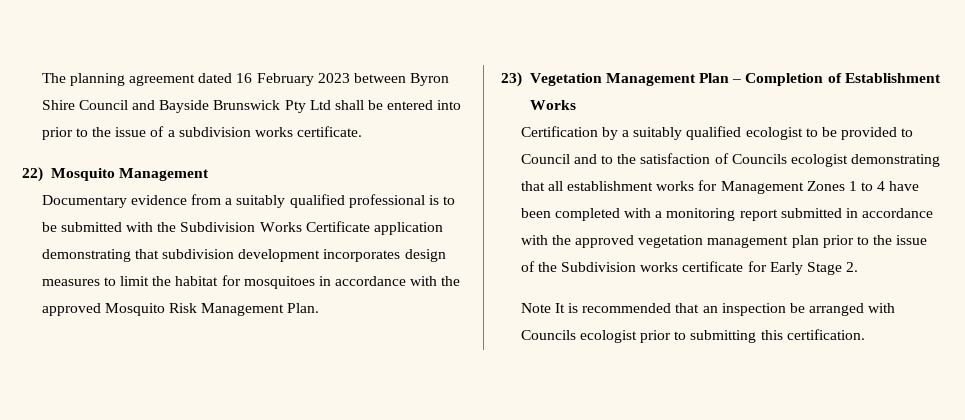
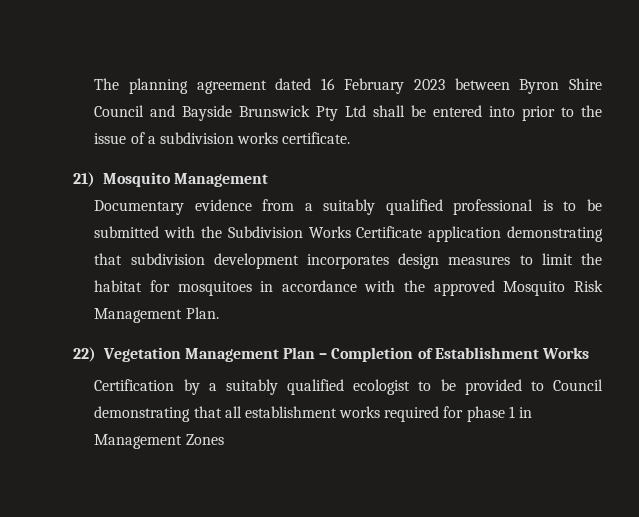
[22,167,43,182] 22) -> [73,172,95,187] 21)
[501,72,522,87] 23) -> [73,347,96,362] 22)
[573,153,848,167] and to the satisfaction of Councils ecologist -> (604, 385) none
[698,180,920,194] [520,208,934,221] [520,235,928,248] [520,261,859,275] [520,303,896,316] [520,329,865,343] for Management Zones 1 to 4 have been completed with a monitoring report submitted in accordance with the approved vegetation management plan prior to the issue of the Subdivision works certificate for Early Stage 2. // Note It is recommended that an inspection be arranged with Councils ecologist prior to submitting this certification. -> [384,406,533,422] [94,434,224,449] required for phase 1 in Management Zones

